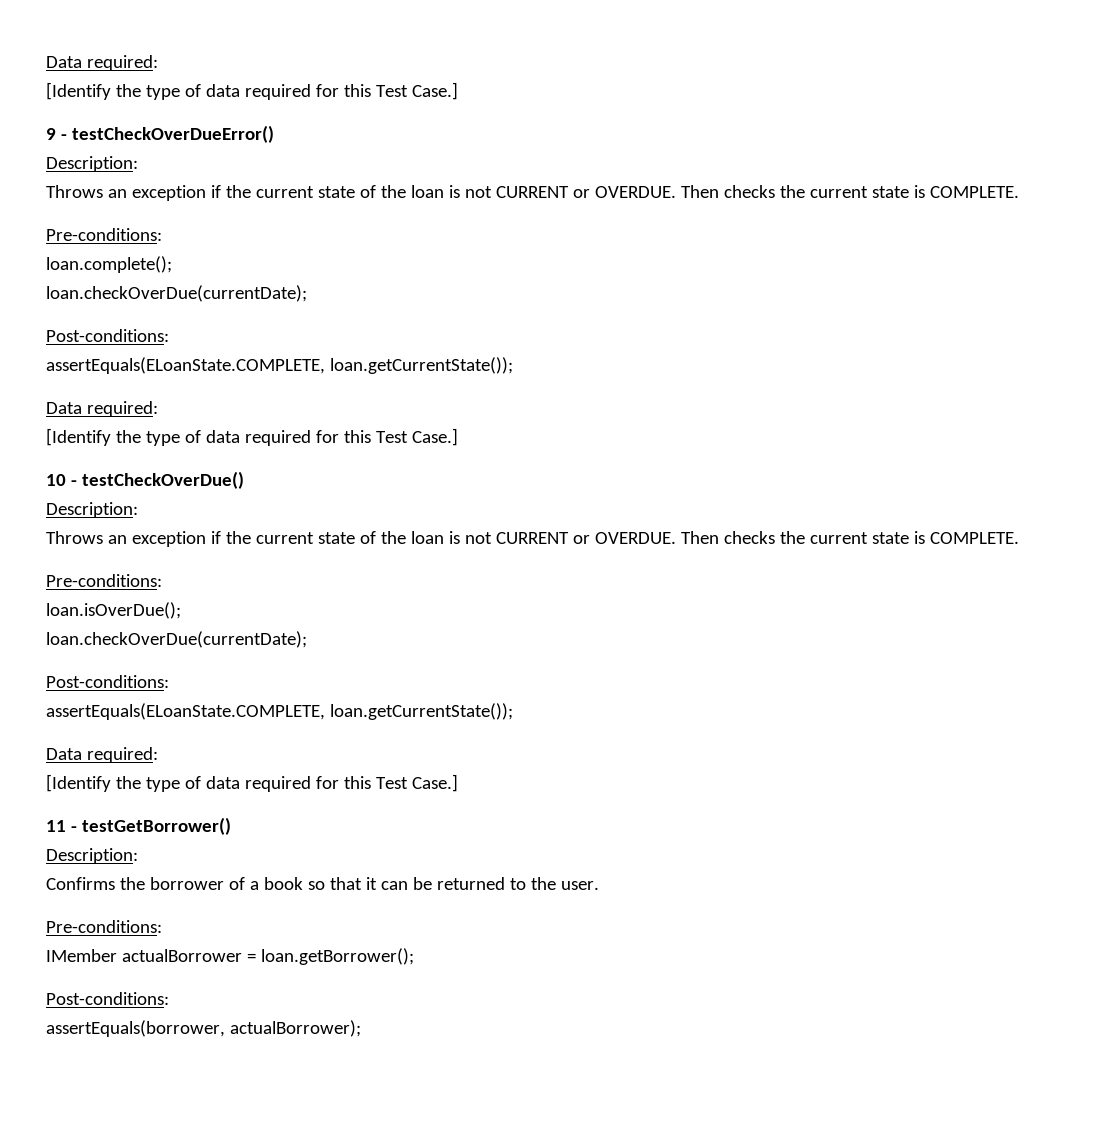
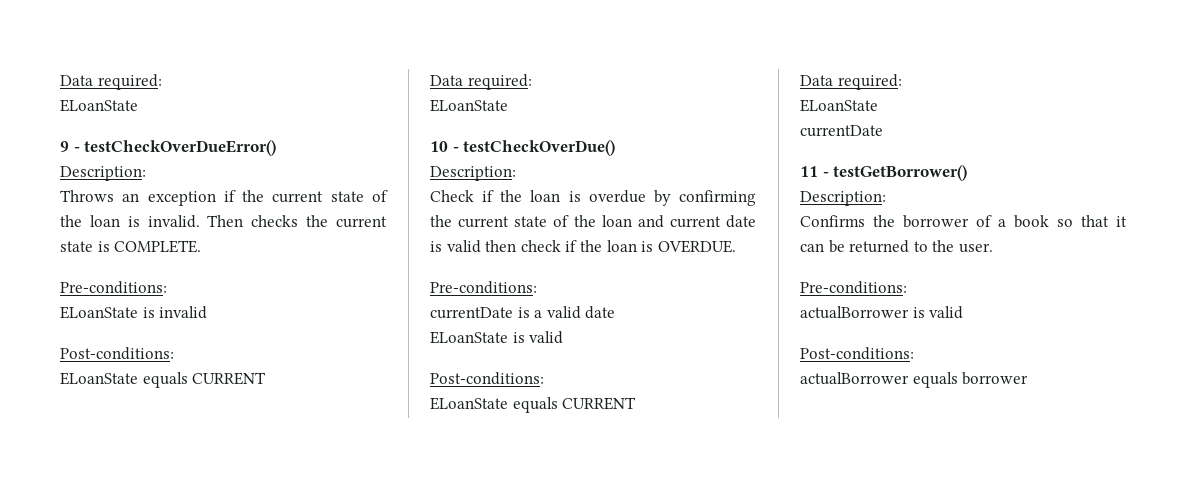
[46,55,158,71] [46,82,458,100] Data required: // [Identify the type of data required for this Test Case.] -> [60,74,162,90] [60,99,138,112] Data required: // ELoanState
[464,185,1019,198] [46,228,162,241] [46,256,172,273] [46,285,307,302] [46,329,169,342] [46,357,513,374] [46,401,158,417] [46,428,458,446] [46,471,244,489] [46,502,138,518] [46,531,1019,547] [46,574,162,587] [46,602,181,619] [46,631,307,648] [46,675,169,688] [46,703,513,720] [46,747,158,763] [46,774,458,792] not CURRENT or OVERDUE. Then checks the current state is COMPLETE. // Pre-conditions: // loan.complete(); // loan.checkOverDue(currentDate); // Post-conditions: // assertEquals(ELoanState.COMPLETE, loan.getCurrentState()); // Data required: // [Identify the type of data required for this Test Case.] // 10 - testCheckOverDue() // Description: // Throws an exception if the current state of the loan is not CURRENT or OVERDUE. Then checks the current state is COMPLETE. // Pre-conditions: // loan.isOverDue(); // loan.checkOverDue(currentDate); // Post-conditions: // assertEquals(ELoanState.COMPLETE, loan.getCurrentState()); // Data required: // [Identify the type of data required for this Test Case.] -> [147,215,387,228] [60,240,202,253] [60,281,167,294] [60,306,208,319] [60,347,174,360] [60,372,267,388] [430,74,532,90] [430,99,508,112] [430,140,616,156] [430,166,516,181] [430,190,756,206] [430,215,756,228] [430,240,736,253] [430,281,537,294] [430,306,616,319] [430,331,564,344] [430,372,544,385] [430,397,637,413] [800,74,902,90] [800,99,878,112] [800,125,883,137] invalid. Then checks the current state is COMPLETE. // Pre-conditions: // ELoanState is invalid // Post-conditions: // ELoanState equals CURRENT // Data required: // ELoanState // 10 - testCheckOverDue() // Description: // Check if the loan is overdue by confirming the current state of the loan and current date is valid then check if the loan is OVERDUE. // Pre-conditions: // currentDate is a valid date // ELoanState is valid // Post-conditions: // ELoanState equals CURRENT // Data required: // ELoanState // currentDate
[46,948,414,965] [46,992,169,1005] [46,1020,361,1037] IMember actualBorrower = loan.getBorrower(); // Post-conditions: // assertEquals(borrower, actualBorrower); -> [800,306,964,319] [800,347,914,360] [800,372,1029,388] actualBorrower is valid // Post-conditions: // actualBorrower equals borrower

